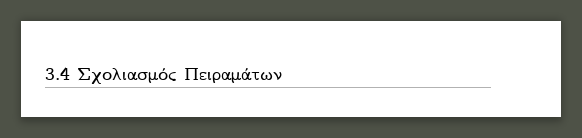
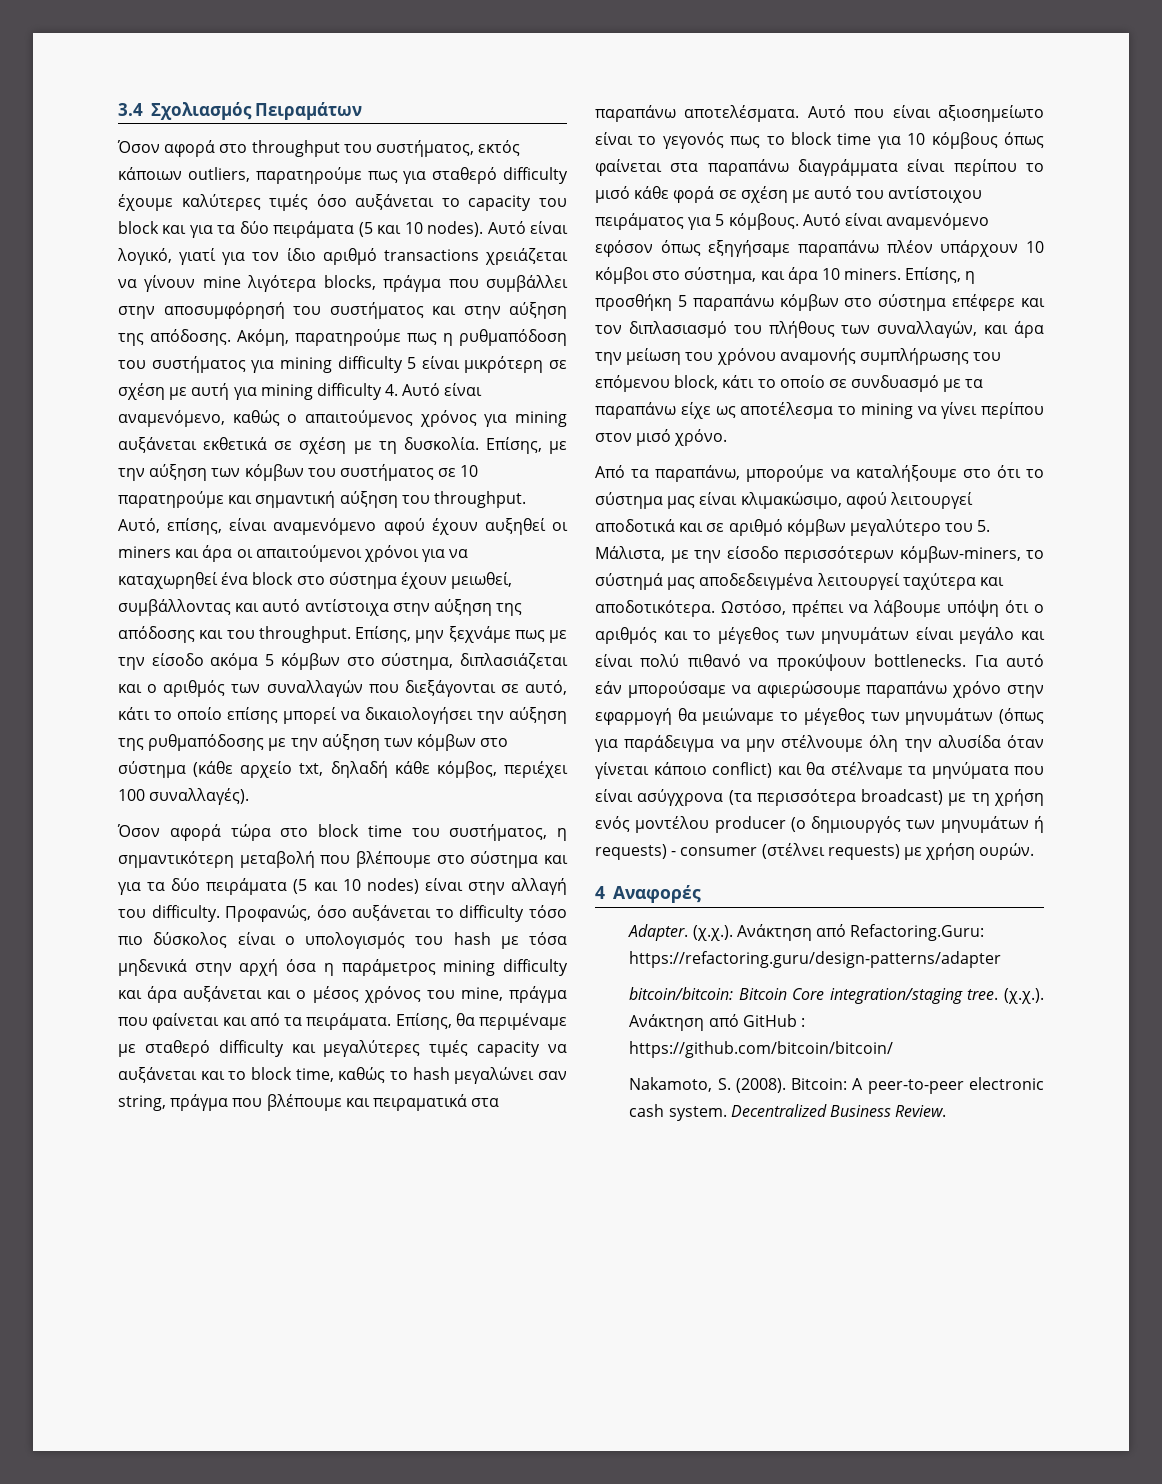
(283, 75) none -> [117,140,521,157] [118,167,568,184] [118,194,567,211] [118,221,568,238] [117,248,568,265] [118,275,568,292] [118,302,567,319] [118,329,567,346] [118,356,567,373] [118,383,483,400] [118,410,567,427] [118,437,567,454] [118,464,479,481] [118,491,526,508] [118,518,569,535] [118,545,469,562] [118,572,513,589] [118,599,523,616] [118,626,567,643] [118,653,568,670] [118,680,567,697] [118,707,567,724] [118,734,509,751] [118,761,568,778] [118,788,250,805] [117,824,567,841] [118,851,568,868] [118,878,567,895] [118,905,567,922] [118,932,567,949] [118,959,568,976] [118,986,567,1003] [118,1013,567,1030] [118,1040,567,1057] [118,1067,567,1084] [118,1094,500,1111] [595,105,1044,122] [595,132,1044,149] [595,159,1044,176] [595,186,983,203] [595,213,990,230] [595,240,1044,257] [595,267,976,284] [595,294,1045,311] [595,321,1044,338] [595,348,1002,365] [595,375,984,392] [595,402,1044,419] [595,429,728,446] [595,465,1044,482] [595,492,973,509] [595,519,991,536] [595,546,1044,563] [595,573,1004,590] [595,600,1044,617] [595,627,1045,644] [595,654,1044,671] [595,681,1044,698] [595,708,1044,725] [595,735,1044,752] [595,762,1044,779] [595,789,1044,806] [595,816,1044,833] [595,843,1035,860] [595,885,701,903] [628,924,985,941] [629,951,1002,968] [629,987,1044,1004] [629,1014,805,1031] [629,1041,894,1058] [629,1077,1044,1094] [629,1104,947,1121] // Όσον αφορά στο throughput του συστήματος, εκτός κάποιων outliers, παρατηρούμε πως για σταθερό difficulty έχουμε καλύτερες τιμές όσο αυξάνεται το capacity του block και για τα δύο πειράματα (5 και 10 nodes). Αυτό είναι λογικό, γιατί για τον ίδιο αριθμό transactions χρειάζεται να γίνουν mine λιγότερα blocks, πράγμα που συμβάλλει στην αποσυμφόρησή του συστήματος και στην αύξηση της απόδοσης. Ακόμη, παρατηρούμε πως η ρυθμαπόδοση του συστήματος για mining difficulty 5 είναι μικρότερη σε σχέση με αυτή για mining difficulty 4. Αυτό είναι αναμενόμενο, καθώς ο απαιτούμενος χρόνος για mining αυξάνεται εκθετικά σε σχέση με τη δυσκολία. Επίσης, με την αύξηση των κόμβων του συστήματος σε 10 παρατηρούμε και σημαντική αύξηση του throughput. Αυτό, επίσης, είναι αναμενόμενο αφού έχουν αυξηθεί οι miners και άρα οι απαιτούμενοι χρόνοι για να καταχωρηθεί ένα block στο σύστημα έχουν μειωθεί, συμβάλλοντας και αυτό αντίστοιχα στην αύξηση της απόδοσης και του throughput. Επίσης, μην ξεχνάμε πως με την είσοδο ακόμα 5 κόμβων στο σύστημα, διπλασιάζεται και ο αριθμός των συναλλαγών που διεξάγονται σε αυτό, κάτι το οποίο επίσης μπορεί να δικαιολογήσει την αύξηση της ρυθμαπόδοσης με την αύξηση των κόμβων στο σύστημα (κάθε αρχείο txt, δηλαδή κάθε κόμβος, περιέχει 100 συναλλαγές). // Όσον αφορά τώρα στο block time του συστήματος, η σημαντικότερη μεταβολή που βλέπουμε στο σύστημα και για τα δύο πειράματα (5 και 10 nodes) είναι στην αλλαγή του difficulty. Προφανώς, όσο αυξάνεται το difficulty τόσο πιο δύσκολος είναι ο υπολογισμός του hash με τόσα μηδενικά στην αρχή όσα η παράμετρος mining difficulty και άρα αυξάνεται και ο μέσος χρόνος του mine, πράγμα που φαίνεται και από τα πειράματα. Επίσης, θα περιμέναμε με σταθερό difficulty και μεγαλύτερες τιμές capacity να αυξάνεται και το block time, καθώς το hash μεγαλώνει σαν string, πράγμα που βλέπουμε και πειραματικά στα παραπάνω αποτελέσματα. Αυτό που είναι αξιοσημείωτο είναι το γεγονός πως το block time για 10 κόμβους όπως φαίνεται στα παραπάνω διαγράμματα είναι περίπου το μισό κάθε φορά σε σχέση με αυτό του αντίστοιχου πειράματος για 5 κόμβους. Αυτό είναι αναμενόμενο εφόσον όπως εξηγήσαμε παραπάνω πλέον υπάρχουν 10 κόμβοι στο σύστημα, και άρα 10 miners. Επίσης, η προσθήκη 5 παραπάνω κόμβων στο σύστημα επέφερε και τον διπλασιασμό του πλήθους των συναλλαγών, και άρα την μείωση του χρόνου αναμονής συμπλήρωσης του επόμενου block, κάτι το οποίο σε συνδυασμό με τα παραπάνω είχε ως αποτέλεσμα το mining να γίνει περίπου στον μισό χρόνο. // Από τα παραπάνω, μπορούμε να καταλήξουμε στο ότι το σύστημα μας είναι κλιμακώσιμο, αφού λειτουργεί αποδοτικά και σε αριθμό κόμβων μεγαλύτερο του 5. Μάλιστα, με την είσοδο περισσότερων κόμβων-miners, το σύστημά μας αποδεδειγμένα λειτουργεί ταχύτερα και αποδοτικότερα. Ωστόσο, πρέπει να λάβουμε υπόψη ότι ο αριθμός και το μέγεθος των μηνυμάτων είναι μεγάλο και είναι πολύ πιθανό να προκύψουν bottlenecks. Για αυτό εάν μπορούσαμε να αφιερώσουμε παραπάνω χρόνο στην εφαρμογή θα μειώναμε το μέγεθος των μηνυμάτων (όπως για παράδειγμα να μην στέλνουμε όλη την αλυσίδα όταν γίνεται κάποιο conflict) και θα στέλναμε τα μηνύματα που είναι ασύγχρονα (τα περισσότερα broadcast) με τη χρήση ενός μοντέλου producer (ο δημιουργός των μηνυμάτων ή requests) - consumer (στέλνει requests) με χρήση ουρών. // 4 Αναφορές // Adapter. (χ.χ.). Ανάκτηση από Refactoring.Guru: https://refactoring.guru/design-patterns/adapter // bitcoin/bitcoin: Bitcoin Core integration/staging tree. (χ.χ.). Ανάκτηση από GitHub : https://github.com/bitcoin/bitcoin/ // Nakamoto, S. (2008). Bitcoin: A peer-to-peer electronic cash system. Decentralized Business Review.

